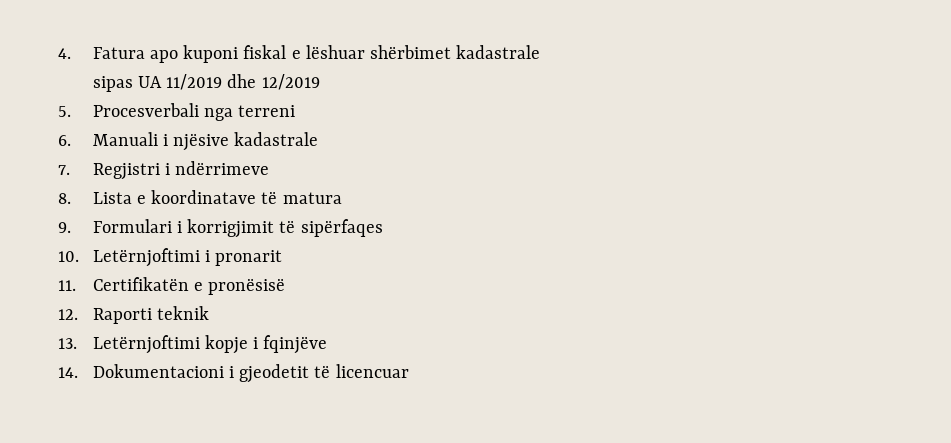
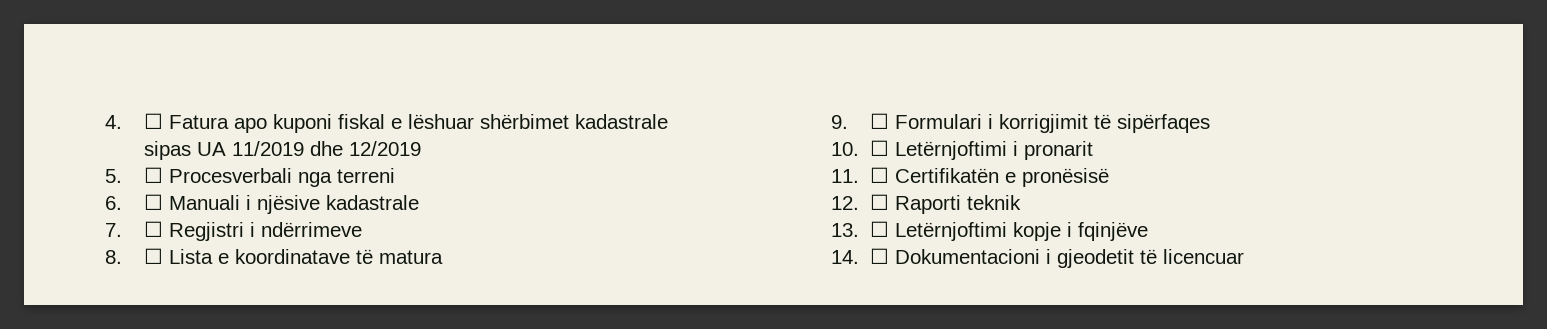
(72, 53) none -> [144,113,164,129] ☐
(72, 111) none -> [144,167,164,183] ☐
(72, 140) none -> [144,194,164,210] ☐
(71, 170) none -> [144,221,164,237] ☐
(72, 198) none -> [144,248,164,264] ☐
(72, 227) none -> [870,113,890,129] ☐
(80, 256) none -> [870,140,890,156] ☐
(77, 285) none -> [870,167,890,183] ☐
(79, 314) none -> [870,194,890,210] ☐
(78, 343) none -> [870,221,890,237] ☐
(79, 372) none -> [870,248,890,264] ☐

